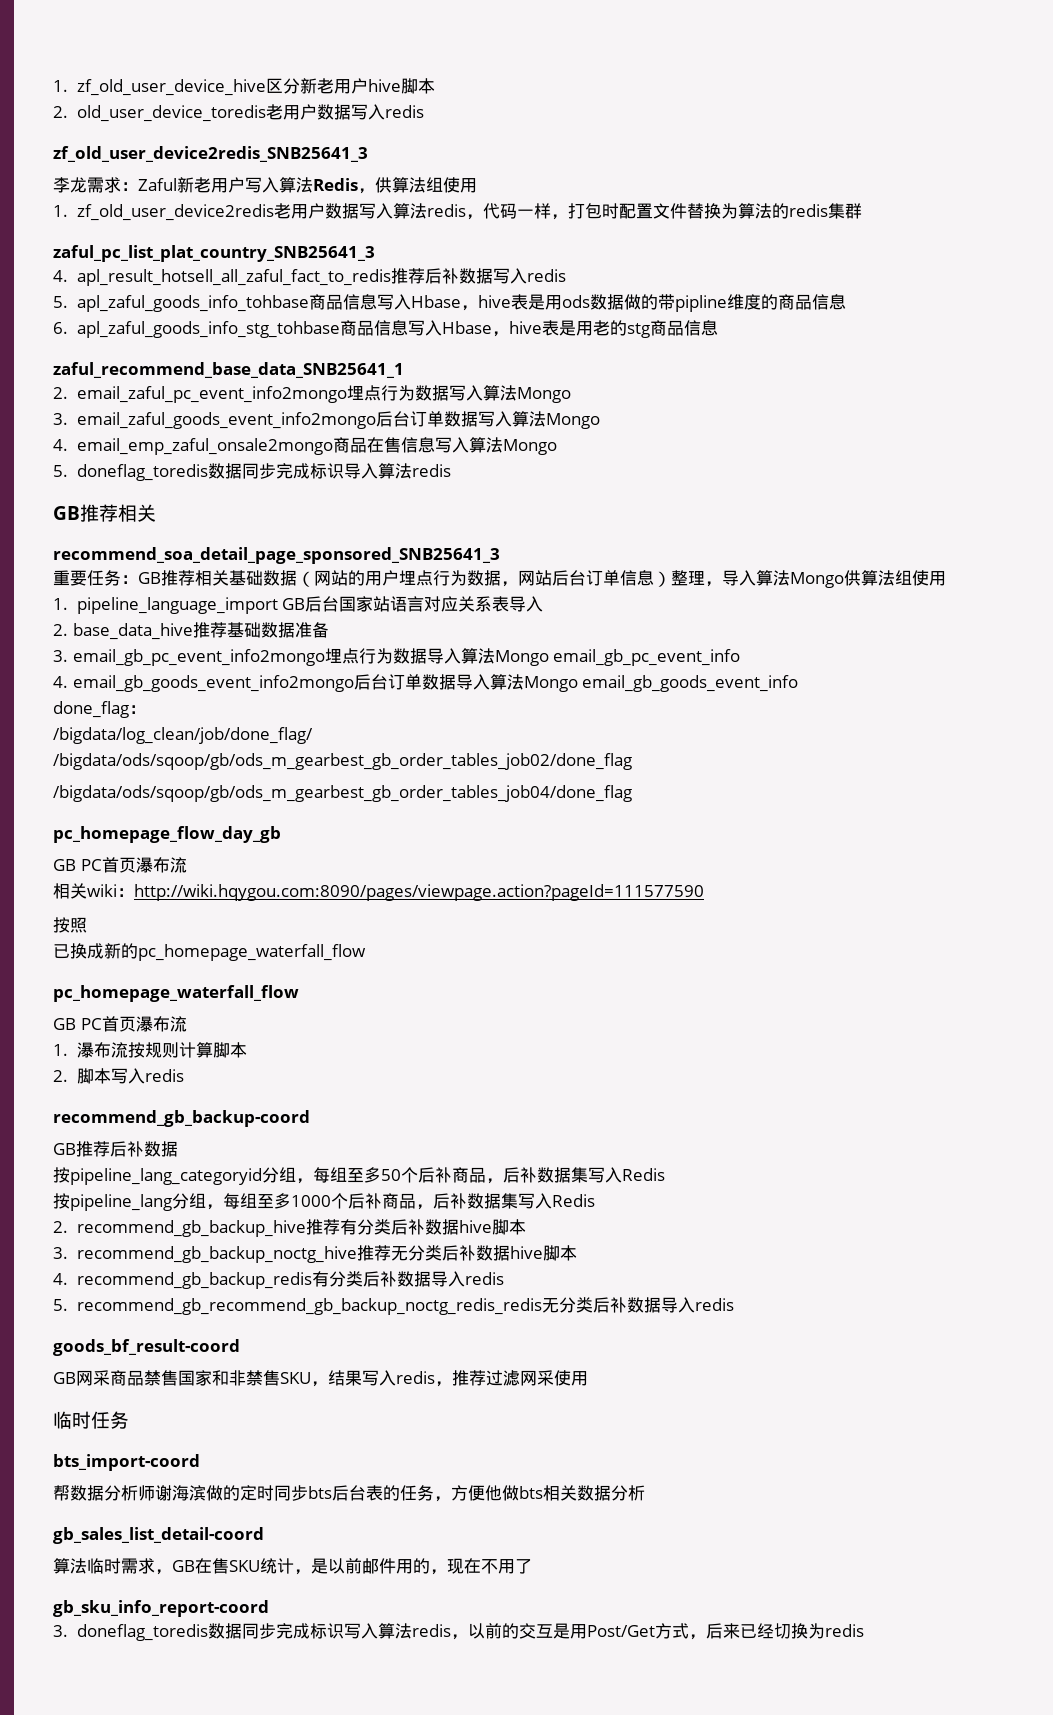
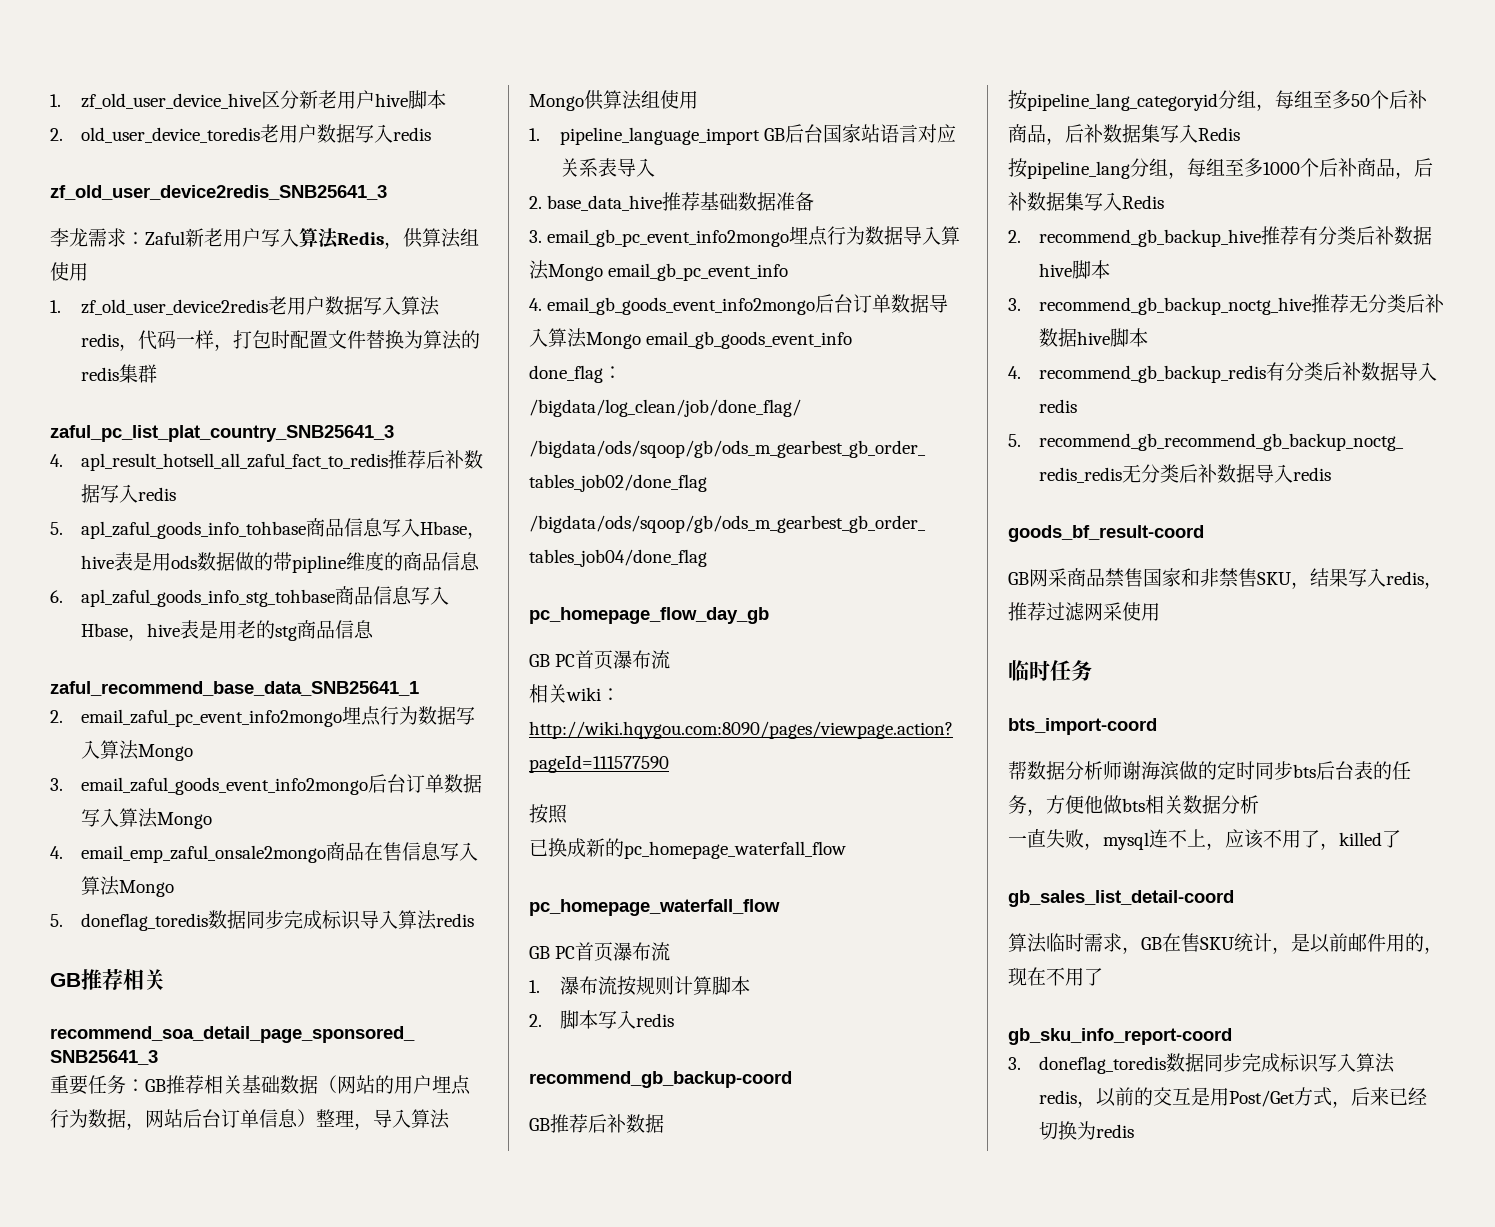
(645, 1493) none -> [1008,829,1401,850] // 一直失败，mysql连不上，应该不用了，killed了

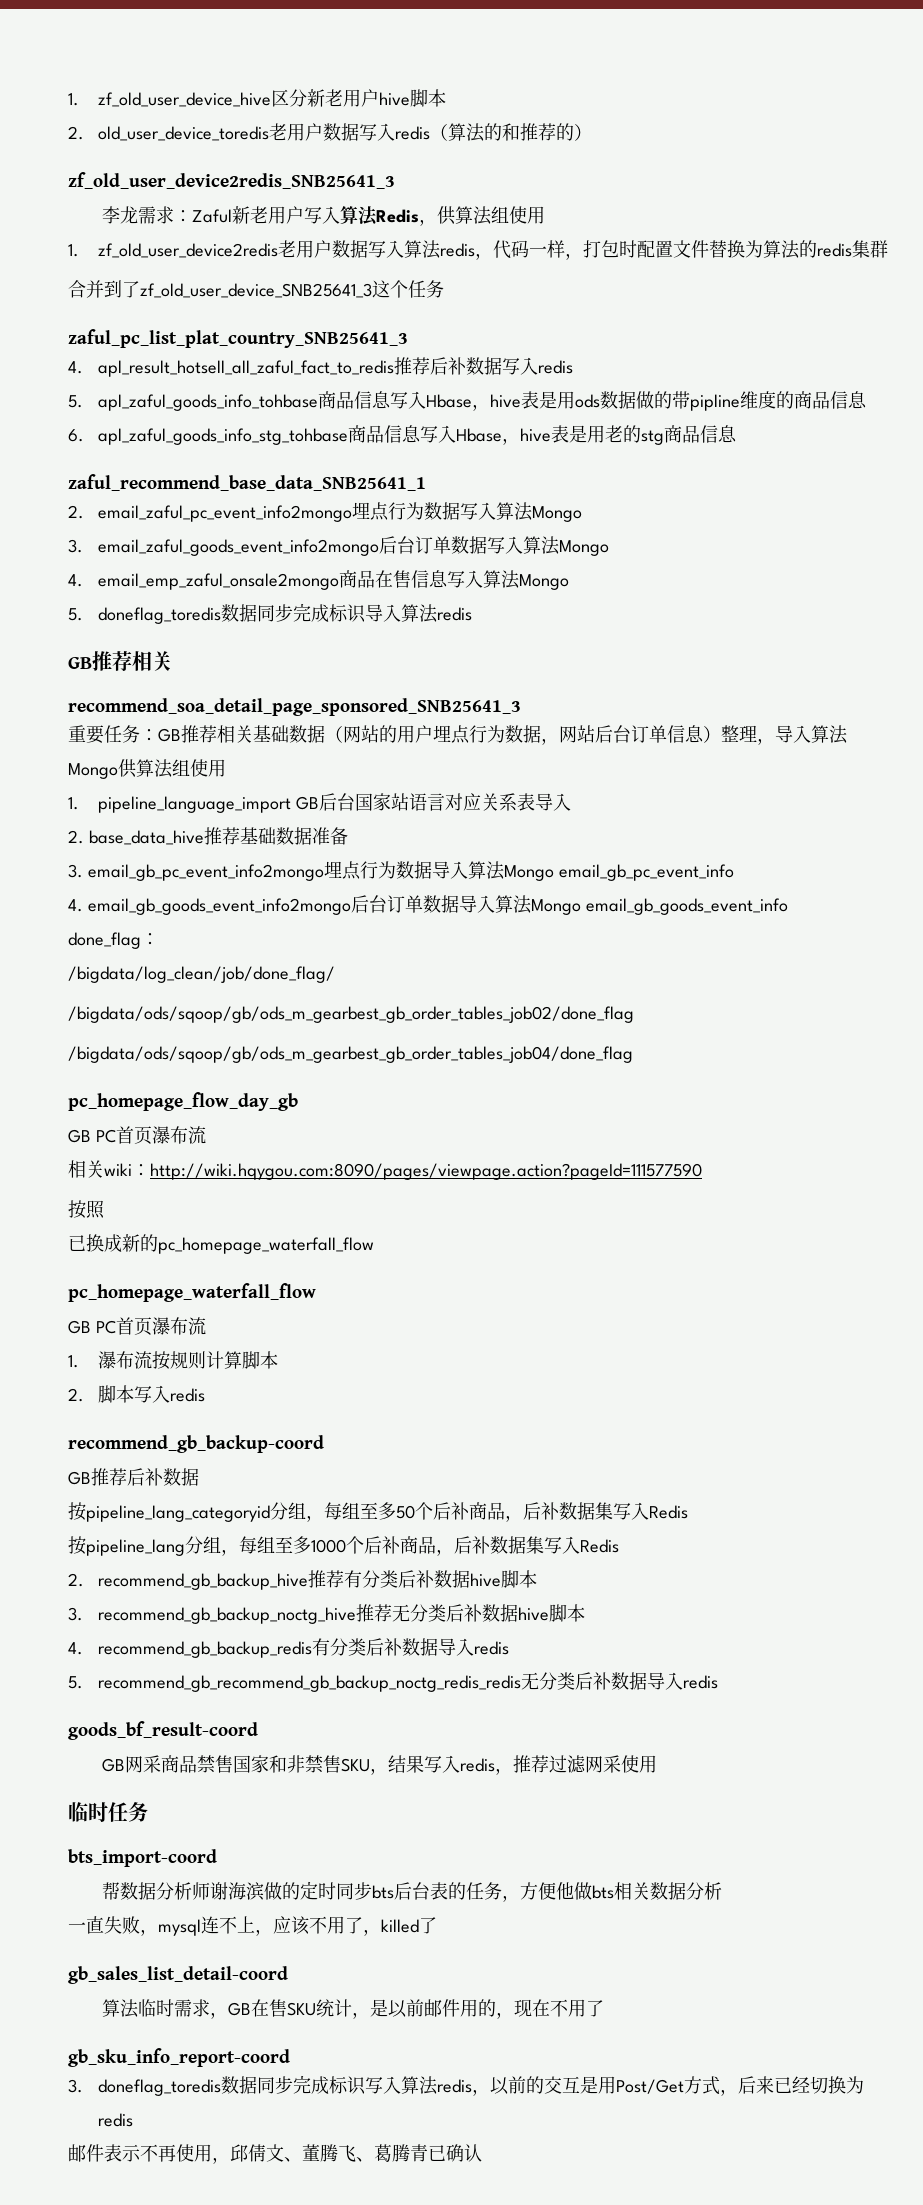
(431, 134) none -> [429,123,592,142] （算法的和推荐的）
(157, 373) none -> [68,280,444,298] // 合并到了zf_old_user_device_SNB25641_3这个任务
(1134, 1131) none -> [68,2144,482,2164] // 邮件表示不再使用，邱倩文、董腾飞、葛腾青已确认

